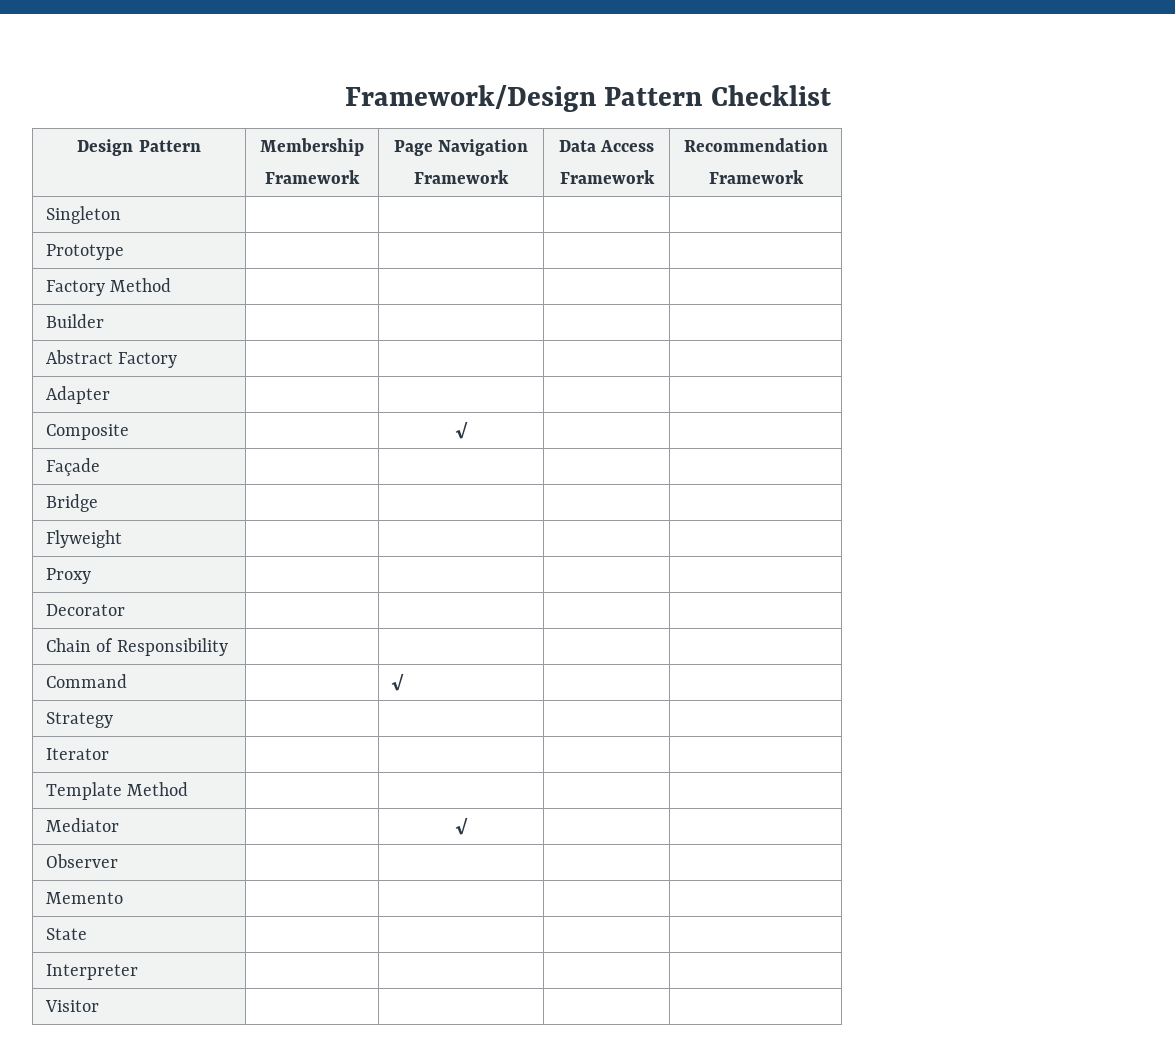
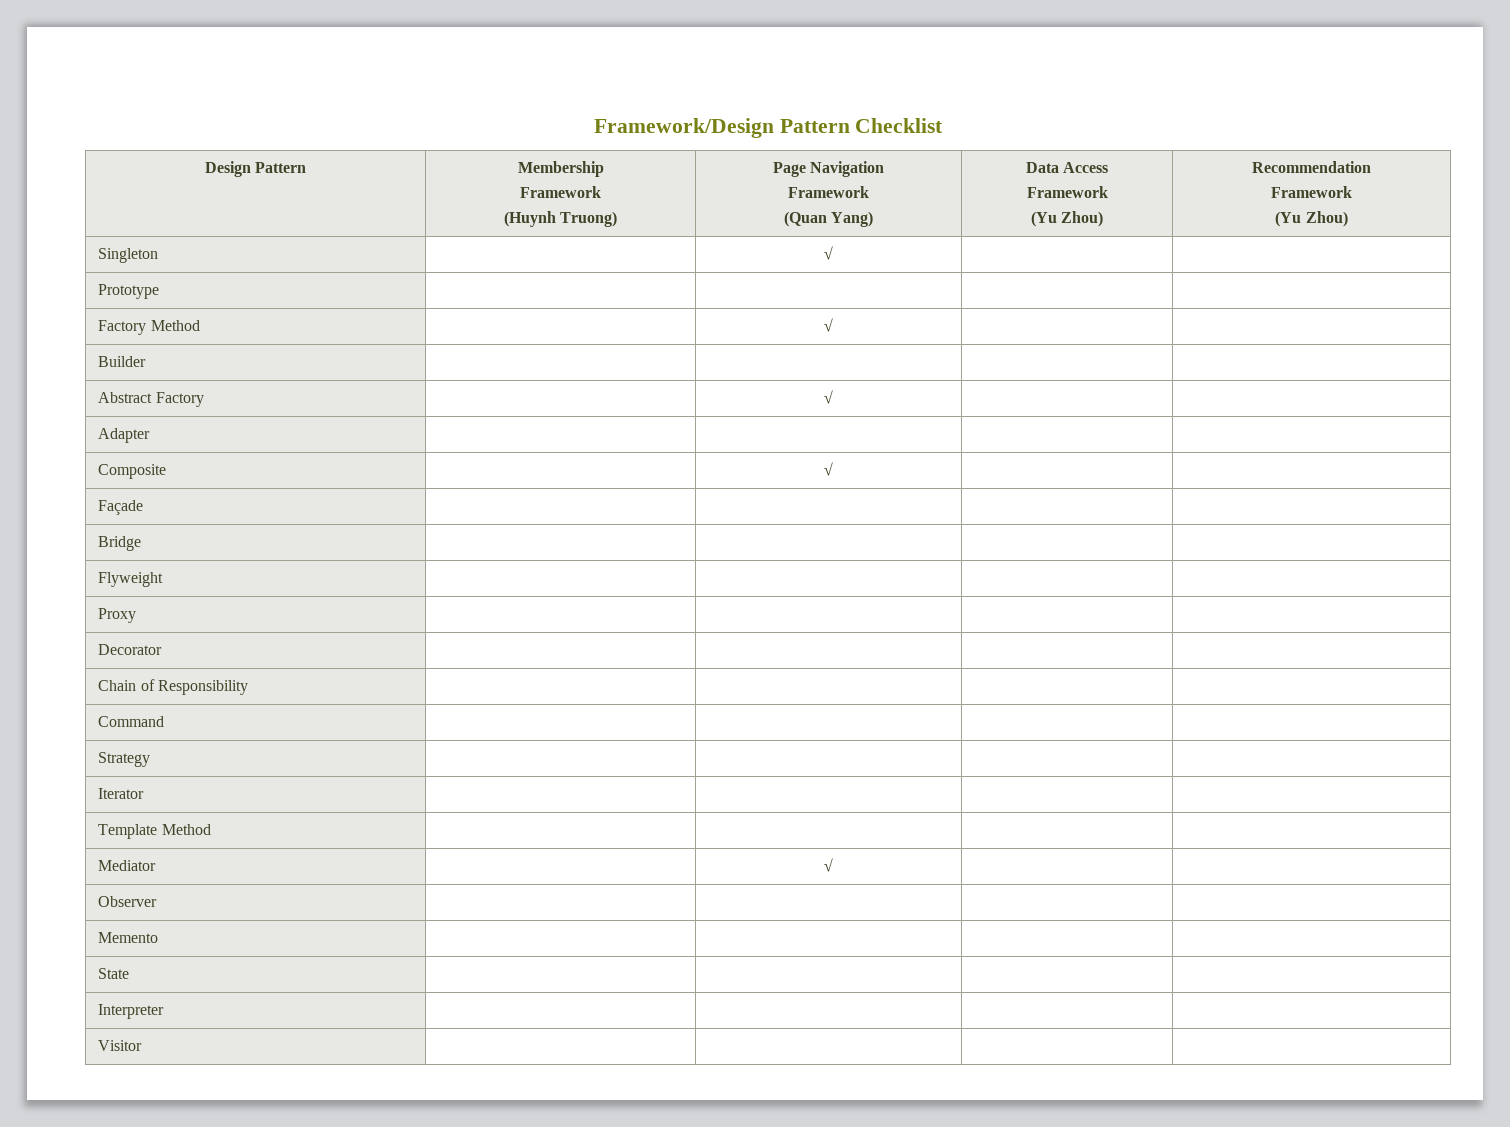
(360, 177) none -> [503,211,618,227] // (Huynh Truong)
(509, 177) none -> [783,211,874,227] // (Quan Yang)
(655, 177) none -> [1030,211,1104,227] // (Yu Zhou)
(804, 177) none -> [1275,211,1348,227] // (Yu Zhou)
(121, 215) none -> [824,246,833,260] √
(172, 285) none -> [824,318,833,332] √
(178, 360) none -> [824,390,833,404] √
[390,674,404,691] √ -> (165, 721) none

